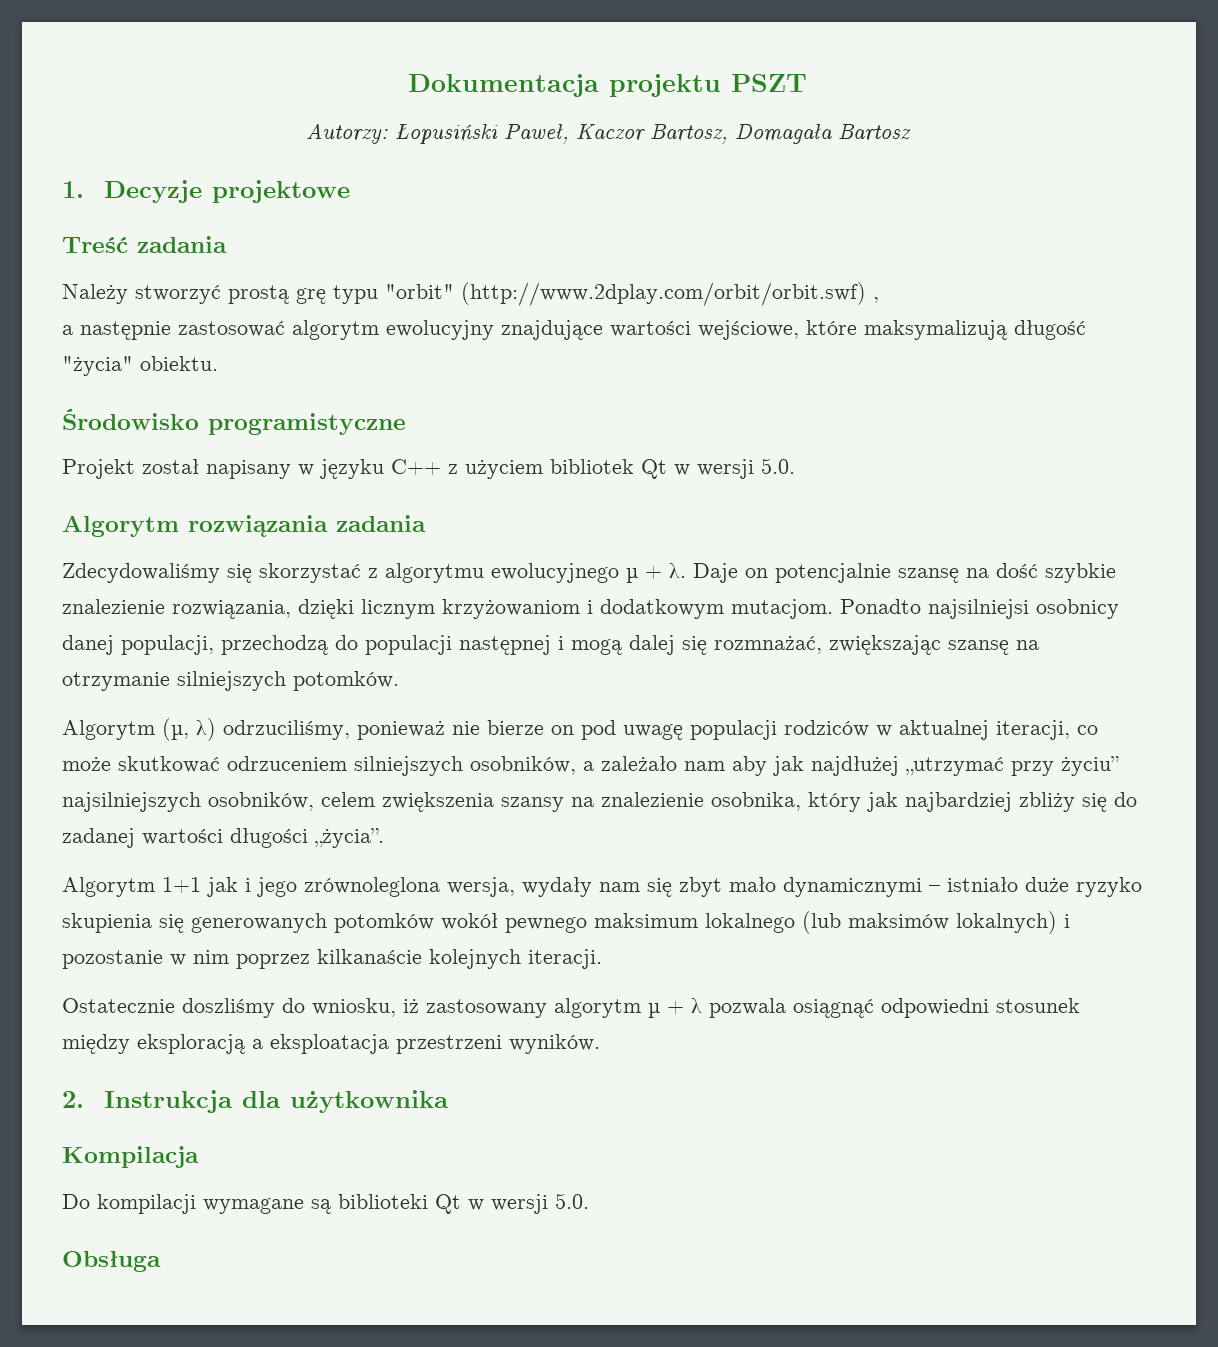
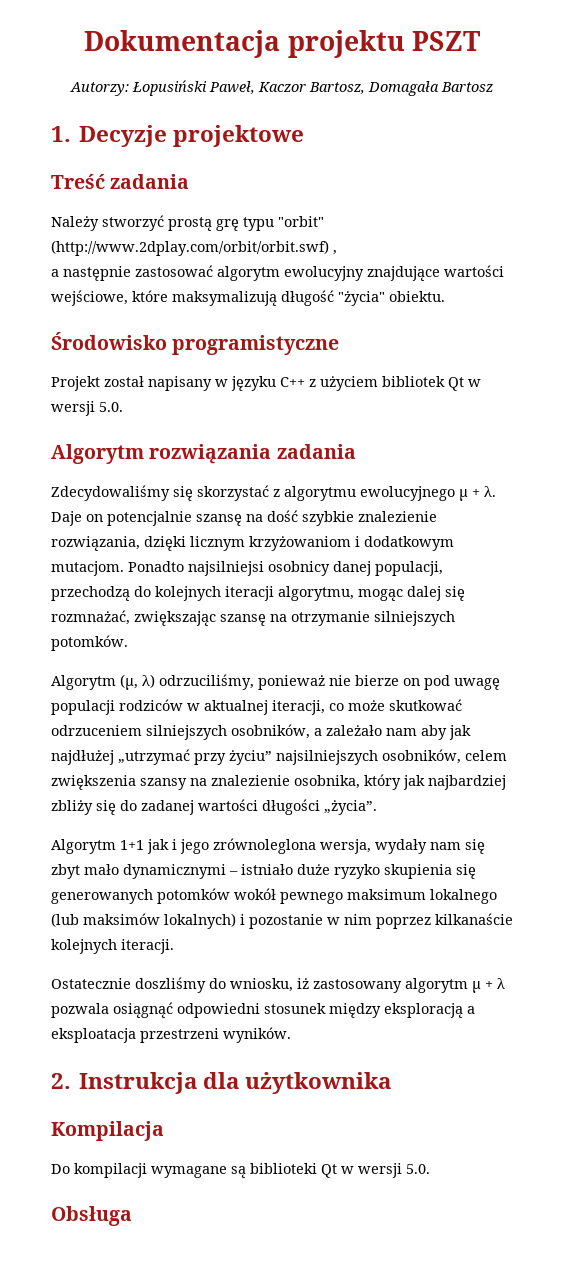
[365,635,622,655] populacji następnej i mogą -> [155,586,403,601] kolejnych iteracji algorytmu, mogąc

